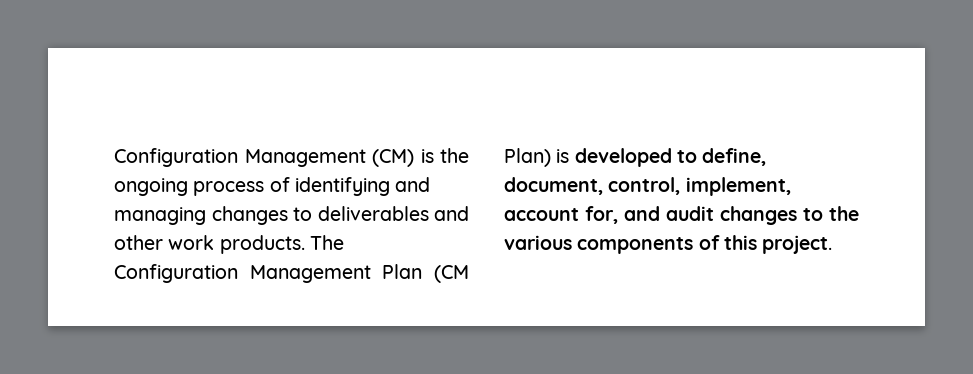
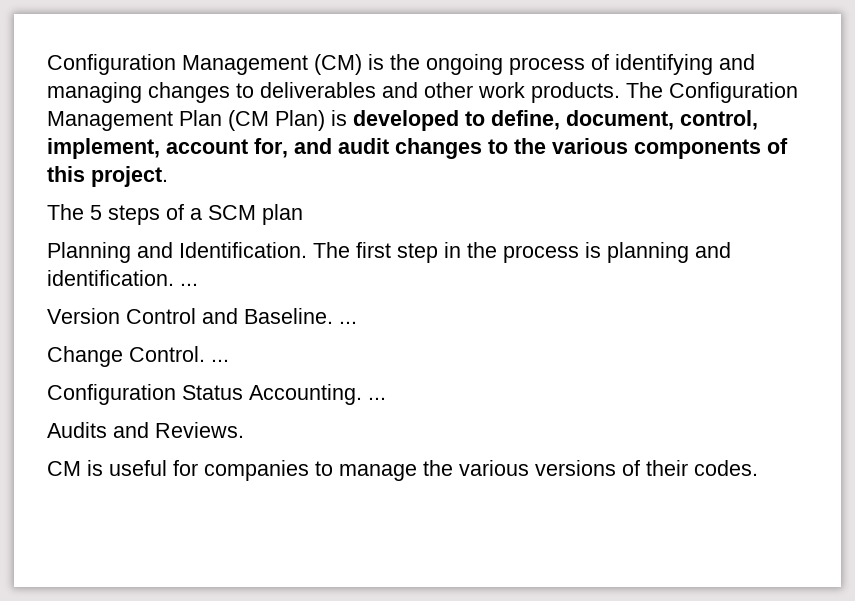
(833, 244) none -> [47,204,303,225] [47,242,731,263] [47,270,198,286] [47,308,357,324] [47,346,229,367] [47,384,386,405] [47,422,244,438] [47,460,758,481] // The 5 steps of a SCM plan // Planning and Identification. The first step in the process is planning and identification. ... // Version Control and Baseline. ... // Change Control. ... // Configuration Status Accounting. ... // Audits and Reviews. // CM is useful for companies to manage the various versions of their codes.

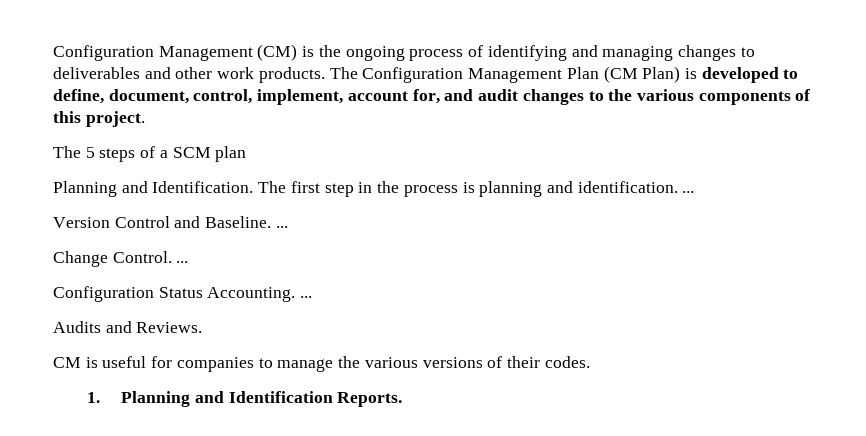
(758, 468) none -> [87,391,403,407] // 1. Planning and Identification Reports.

